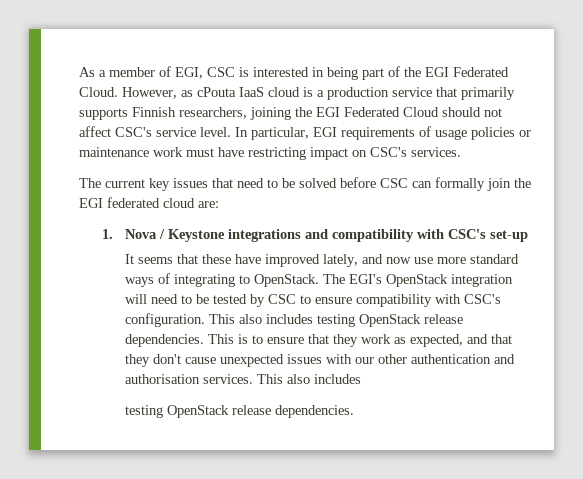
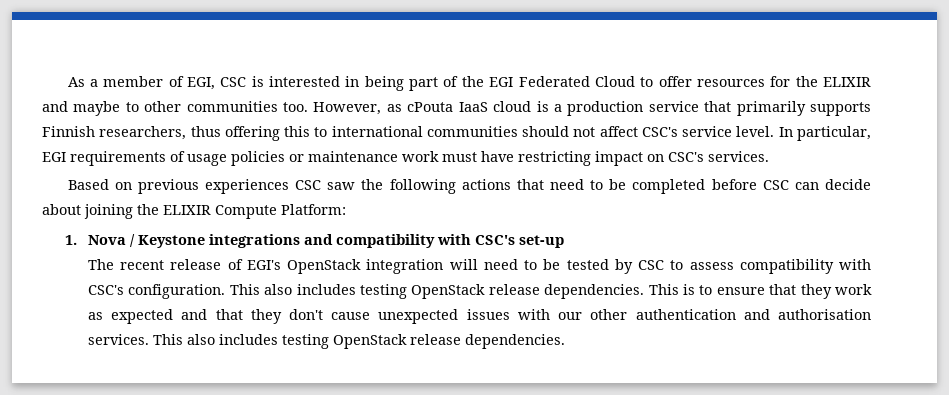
[79,87,118,97] Cloud. -> [594,76,872,87] [42,101,309,116] Cloud to offer resources for the ELIXIR and maybe to other communities too.
[250,107,439,120] joining the EGI Federated Cloud -> [190,126,518,141] thus offering this to international communities
[79,178,208,191] The current key issues -> [67,179,511,194] Based on previous experiences CSC saw the following actions
[299,178,337,188] solved -> [632,179,706,194] completed
[435,177,531,191] [79,197,219,208] formally join the EGI federated cloud are: -> [825,179,872,190] [42,204,346,219] decide about joining the ELIXIR Compute Platform:
[124,254,519,267] [124,273,345,287] It seems that these have improved lately, and now use more standard ways of integrating to OpenStack. The -> [87,259,243,270] The recent release of
[314,297,352,304] ensure -> [689,262,734,270] assess
[409,334,463,347] expected, -> [111,309,174,324] expected
(361, 379) // -> (278, 339) none

